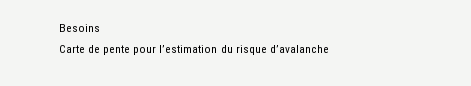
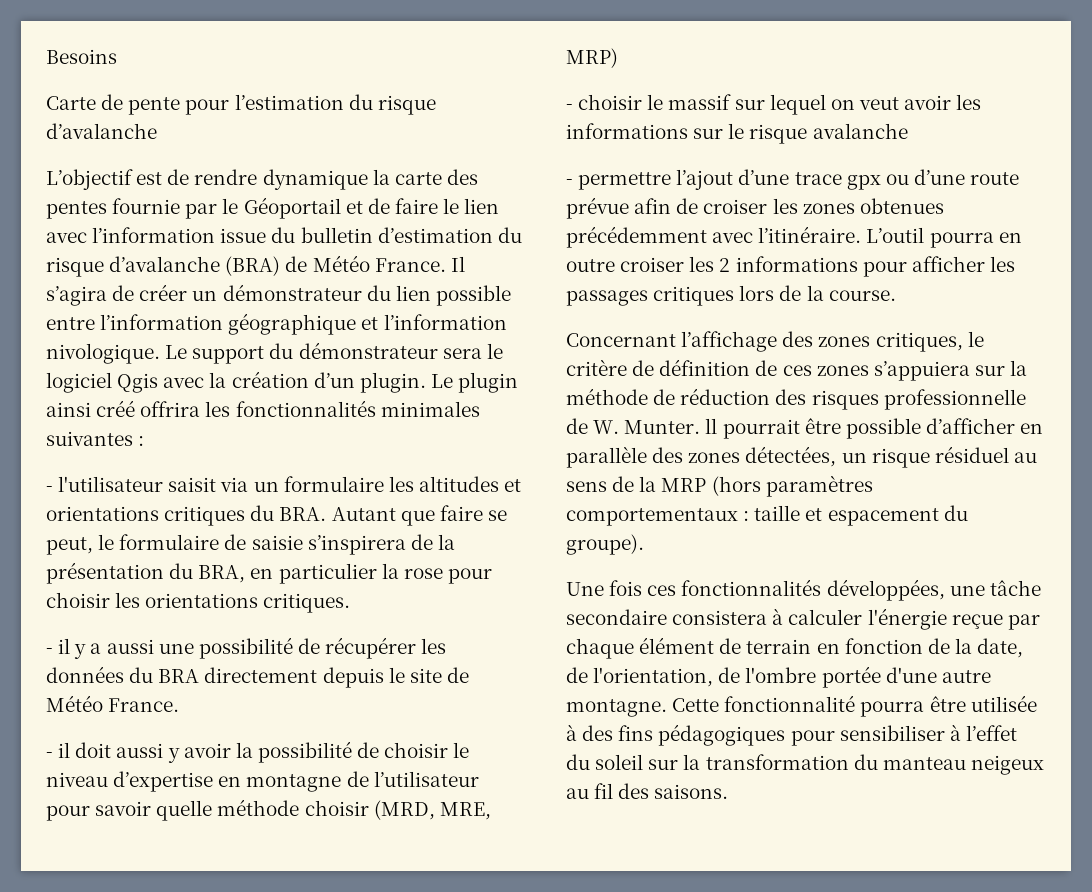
(329, 49) none -> [46,169,478,190] [46,197,500,219] [46,227,522,243] [46,255,465,277] [46,284,511,306] [46,313,507,335] [46,342,503,364] [46,371,519,393] [46,400,480,417] [46,431,145,446] [46,476,522,492] [46,505,507,526] [46,534,455,555] [46,562,492,584] [46,592,351,613] [46,637,447,659] [46,666,469,688] [46,695,180,712] [46,741,470,763] [46,771,479,792] [46,799,491,821] [566,48,618,68] [566,94,982,115] [566,123,908,144] [566,169,1020,190] [566,197,944,219] [566,226,1022,248] [566,256,1015,277] [566,285,896,306] [566,331,984,352] [566,359,1028,381] [566,388,1026,410] [566,418,1044,439] [566,446,1037,468] [566,475,873,497] [566,505,968,526] [566,534,644,555] [566,579,1041,601] [566,608,1040,630] [566,637,1024,659] [566,666,991,688] [566,695,1037,717] [566,724,1017,746] [566,754,1044,775] [566,783,729,799] // L’objectif est de rendre dynamique la carte des pentes fournie par le Géoportail et de faire le lien avec l’information issue du bulletin d’estimation du risque d’avalanche (BRA) de Météo France. Il s’agira de créer un démonstrateur du lien possible entre l’information géographique et l’information nivologique. Le support du démonstrateur sera le logiciel Qgis avec la création d’un plugin. Le plugin ainsi créé offrira les fonctionnalités minimales suivantes : // - l'utilisateur saisit via un formulaire les altitudes et orientations critiques du BRA. Autant que faire se peut, le formulaire de saisie s’inspirera de la présentation du BRA, en particulier la rose pour choisir les orientations critiques. // - il y a aussi une possibilité de récupérer les données du BRA directement depuis le site de Météo France. // - il doit aussi y avoir la possibilité de choisir le niveau d’expertise en montagne de l’utilisateur pour savoir quelle méthode choisir (MRD, MRE, MRP) // - choisir le massif sur lequel on veut avoir les informations sur le risque avalanche // - permettre l’ajout d’une trace gpx ou d’une route prévue afin de croiser les zones obtenues précédemment avec l’itinéraire. L’outil pourra en outre croiser les 2 informations pour afficher les passages critiques lors de la course. // Concernant l’affichage des zones critiques, le critère de définition de ces zones s’appuiera sur la méthode de réduction des risques professionnelle de W. Munter. ll pourrait être possible d’afficher en parallèle des zones détectées, un risque résiduel au sens de la MRP (hors paramètres comportementaux : taille et espacement du groupe). // Une fois ces fonctionnalités développées, une tâche secondaire consistera à calculer l'énergie reçue par chaque élément de terrain en fonction de la date, de l'orientation, de l'ombre portée d'une autre montagne. Cette fonctionnalité pourra être utilisée à des fins pédagogiques pour sensibiliser à l’effet du soleil sur la transformation du manteau neigeux au fil des saisons.

